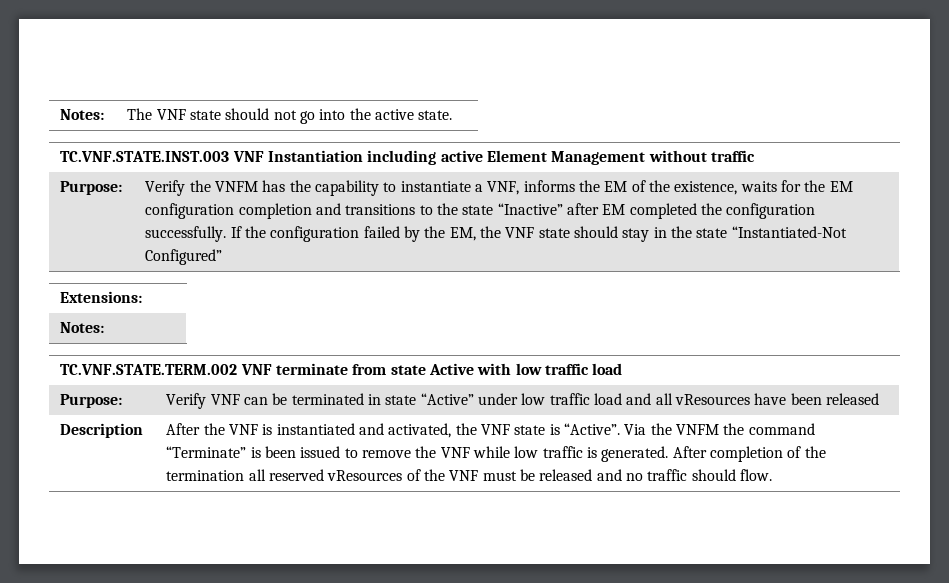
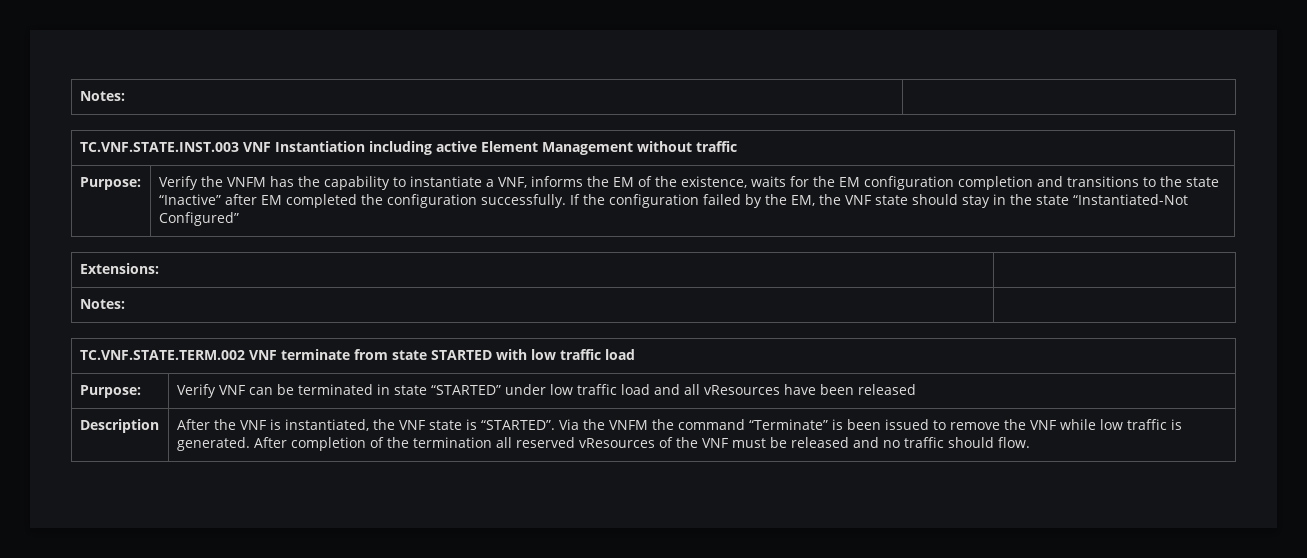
[60,109,105,120] [127,108,453,124] Notes: | The VNF state should not go into the active state. -> [79,91,125,101] Notes: |
[429,363,475,375] Active -> [430,350,492,360] STARTED
[420,393,474,405] “Active” -> [430,385,501,395] “STARTED”
[276,423,452,438] instantiated and activated, -> [284,419,369,431] instantiated,
[564,423,621,435] “Active”. -> [480,420,555,430] “STARTED”.

